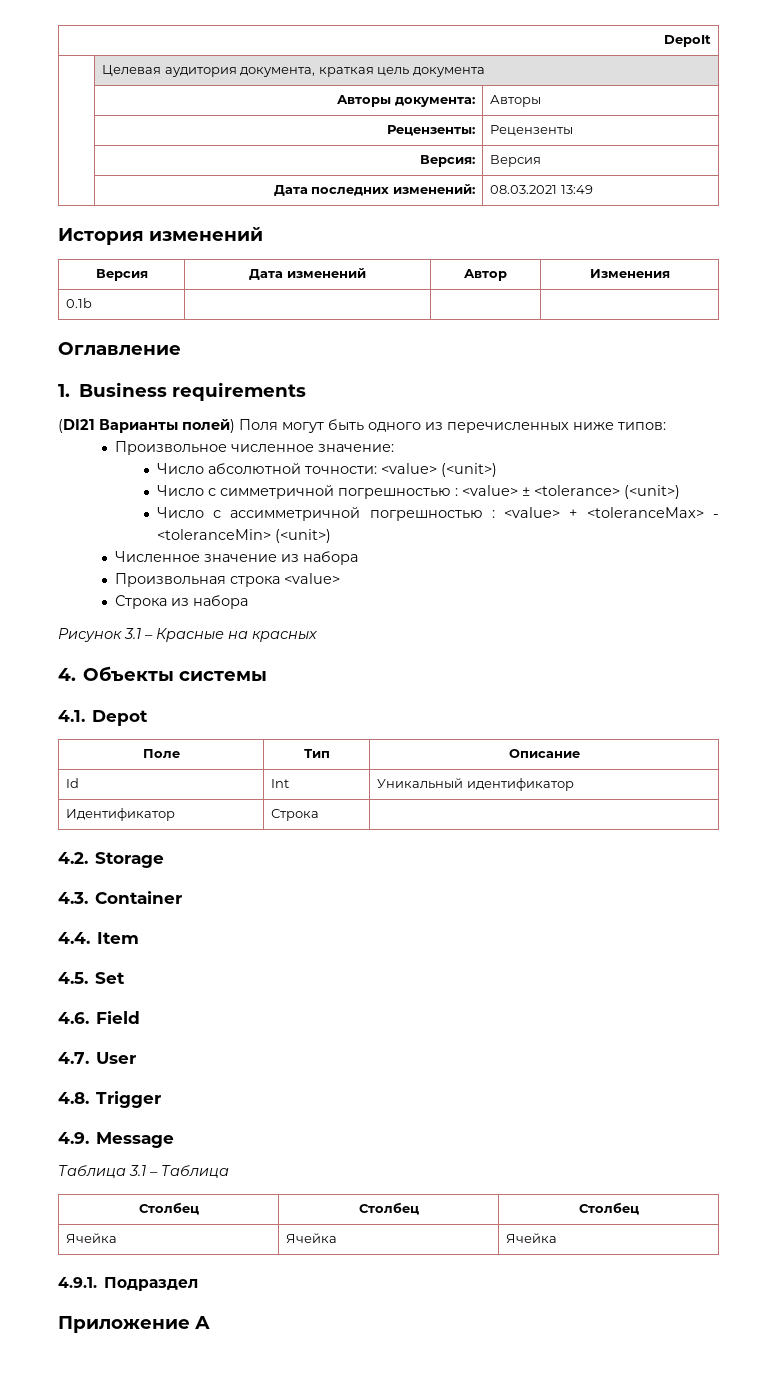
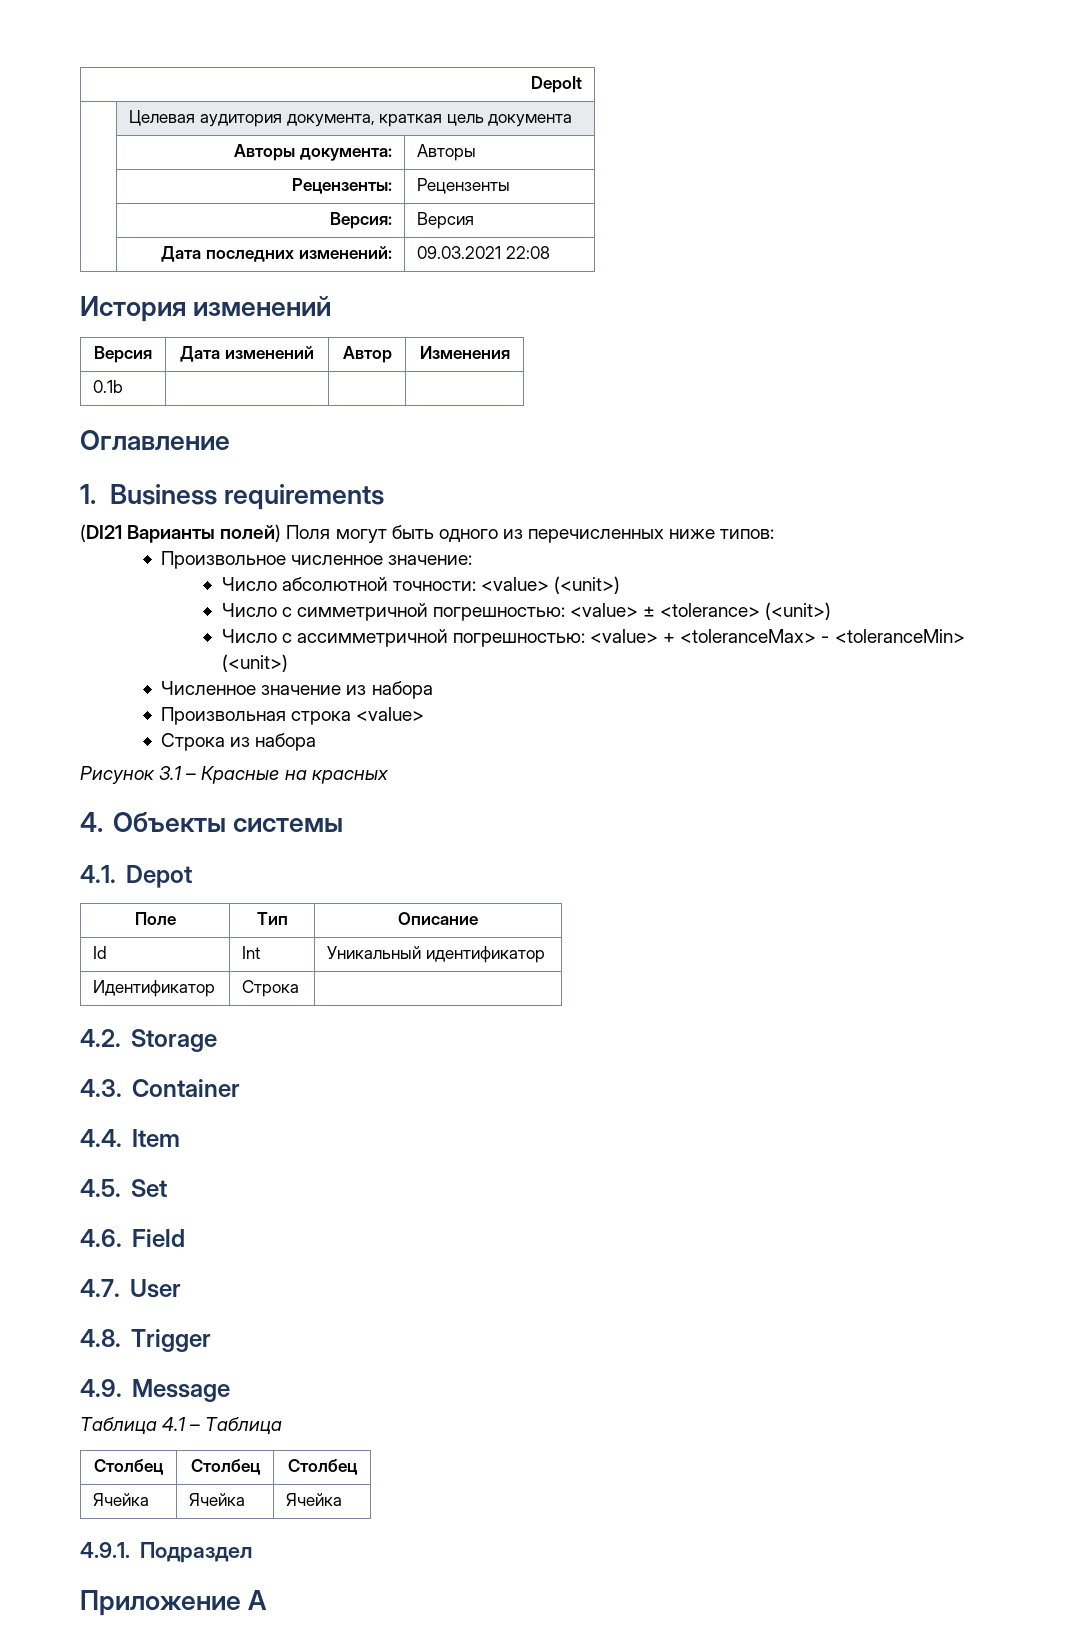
[490,185,593,194] 08.03.2021 13:49 -> [417,246,551,259] 09.03.2021 22:08
[337,488,458,499] погрешностью : -> [432,607,565,621] погрешностью:
[369,510,495,521] погрешностью : -> [452,633,585,647] погрешностью:
[129,1165,146,1176] 3.1 -> [162,1417,186,1431] 4.1

